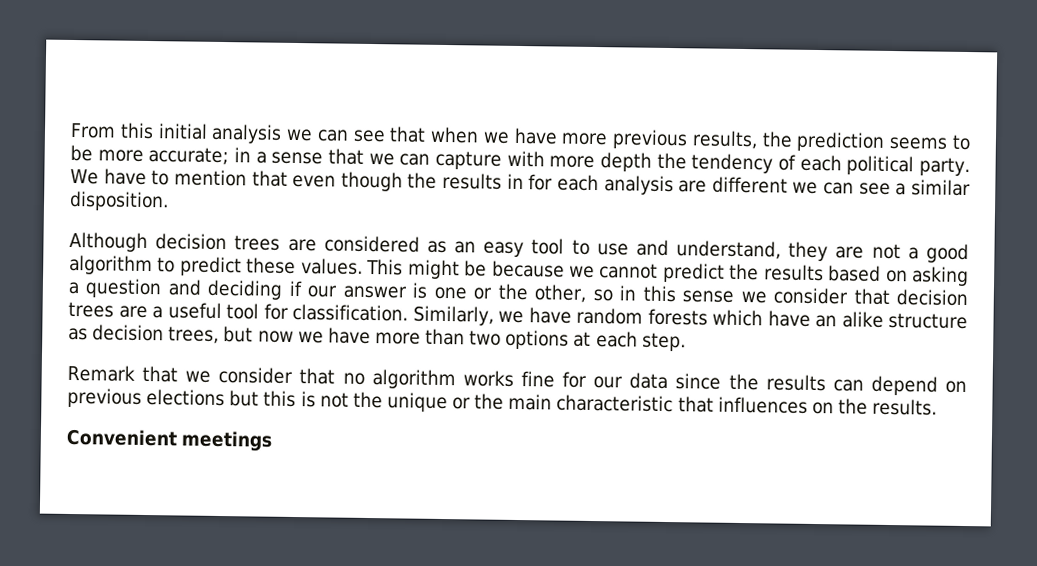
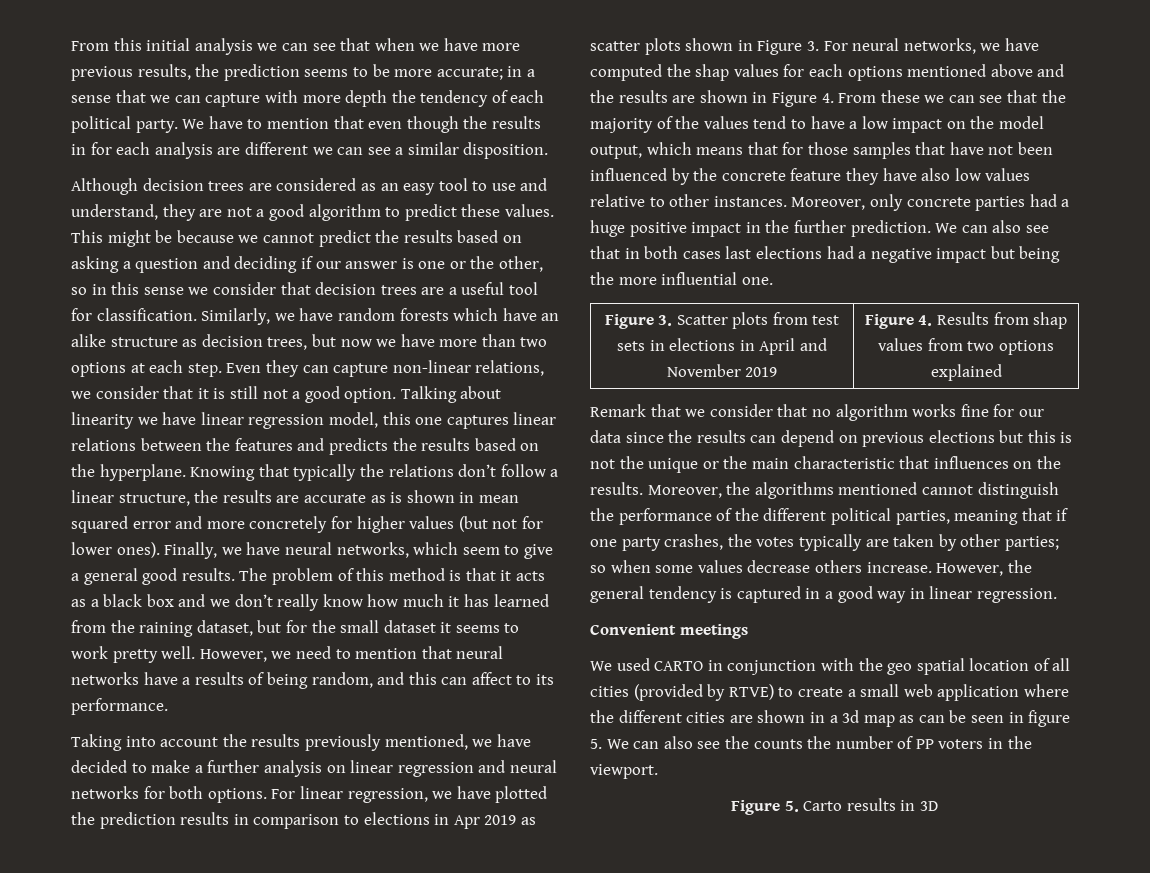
(686, 342) none -> [226,360,545,377] [71,386,502,403] [71,412,557,429] [71,438,540,455] [71,464,559,481] [71,490,519,506] [71,516,543,533] [71,542,553,559] [71,568,546,585] [71,594,549,611] [71,620,520,637] [71,646,504,663] [71,672,555,689] [71,698,168,715] [71,734,531,751] [71,760,557,777] [71,786,548,803] [71,812,536,829] [590,38,1039,55] [590,64,1065,81] [590,90,1066,107] [590,116,1045,133] [590,142,1053,159] [590,168,1031,185] [590,194,1070,211] [590,220,1049,237] [590,246,1061,263] [590,272,773,285] [604,312,840,329] [617,338,827,355] [666,364,778,377] [864,312,1068,329] [878,338,1054,355] [930,364,1002,381] Even they can capture non-linear relations, we consider that it is still not a good option. Talking about linearity we have linear regression model, this one captures linear relations between the features and predicts the results based on the hyperplane. Knowing that typically the relations don’t follow a linear structure, the results are accurate as is shown in mean squared error and more concretely for higher values (but not for lower ones). Finally, we have neural networks, which seem to give a general good results. The problem of this method is that it acts as a black box and we don’t really know how much it has learned from the raining dataset, but for the small dataset it seems to work pretty well. However, we need to mention that neural networks have a results of being random, and this can affect to its performance. // Taking into account the results previously mentioned, we have decided to make a further analysis on linear regression and neural networks for both options. For linear regression, we have plotted the prediction results in comparison to elections in Apr 2019 as scatter plots shown in Figure 3. For neural networks, we have computed the shap values for each options mentioned above and the results are shown in Figure 4. From these we can see that the majority of the values tend to have a low impact on the model output, which means that for those samples that have not been influenced by the concrete feature they have also low values relative to other instances. Moreover, only concrete parties had a huge positive impact in the further prediction. We can also see that in both cases last elections had a negative impact but being the more influential one. // Figure 3. Scatter plots from test sets in elections in April and November 2019 | Figure 4. Results from shap values from two options explained
[66,428,273,452] // Convenient meetings -> [647,482,1059,499] [590,508,1069,525] [590,534,1059,551] [590,560,1032,576] [590,586,1057,603] [590,624,748,639] [590,658,1071,675] [590,684,1069,701] [590,710,1071,727] [590,736,1032,749] [590,764,658,779] [731,798,938,815] Moreover, the algorithms mentioned cannot distinguish the performance of the different political parties, meaning that if one party crashes, the votes typically are taken by other parties; so when some values decrease others increase. However, the general tendency is captured in a good way in linear regression. // Convenient meetings // We used CARTO in conjunction with the geo spatial location of all cities (provided by RTVE) to create a small web application where the different cities are shown in a 3d map as can be seen in figure 5. We can also see the counts the number of PP voters in the viewport. // Figure 5. Carto results in 3D

